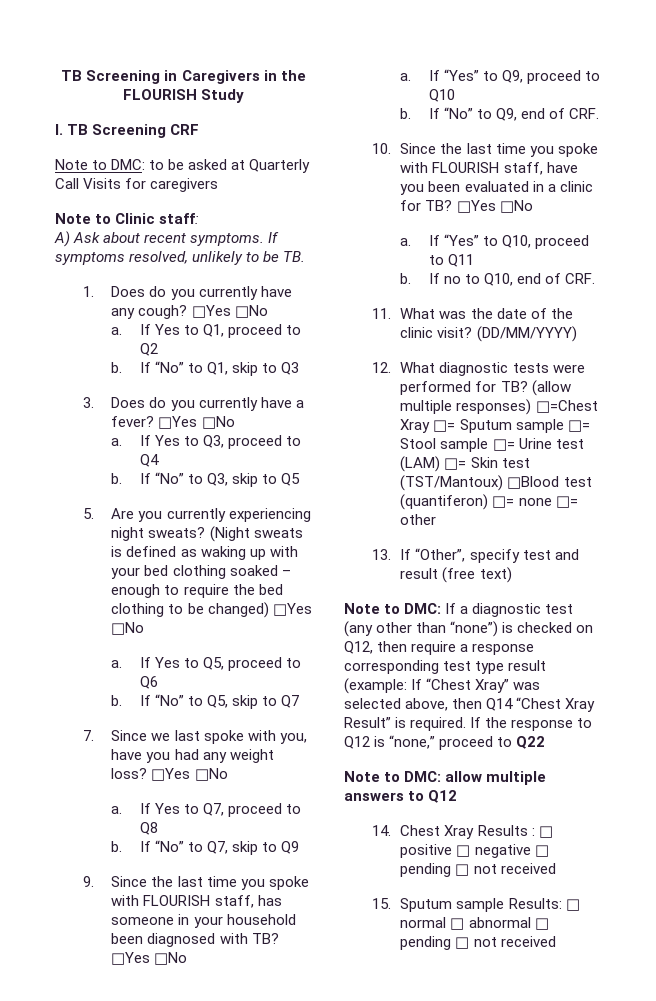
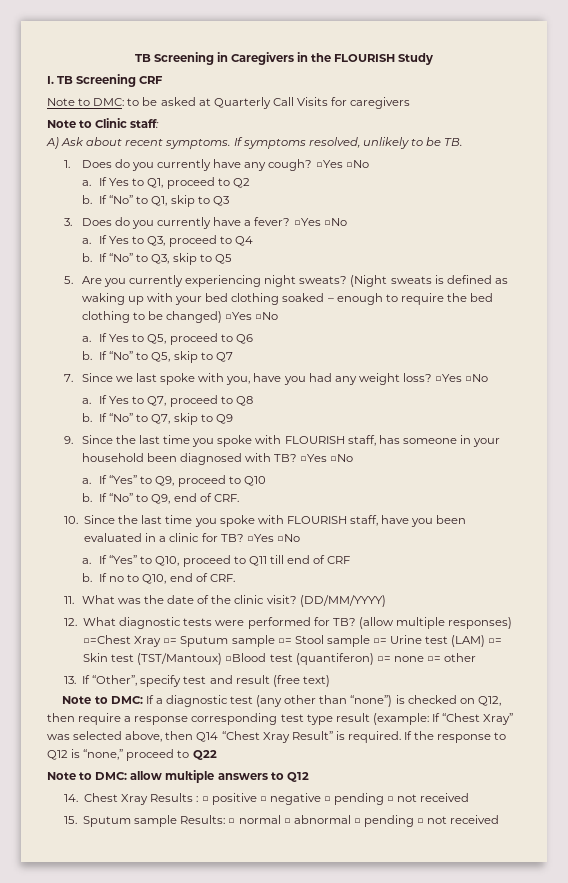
(474, 260) none -> [269,555,351,564] till end of CRF

